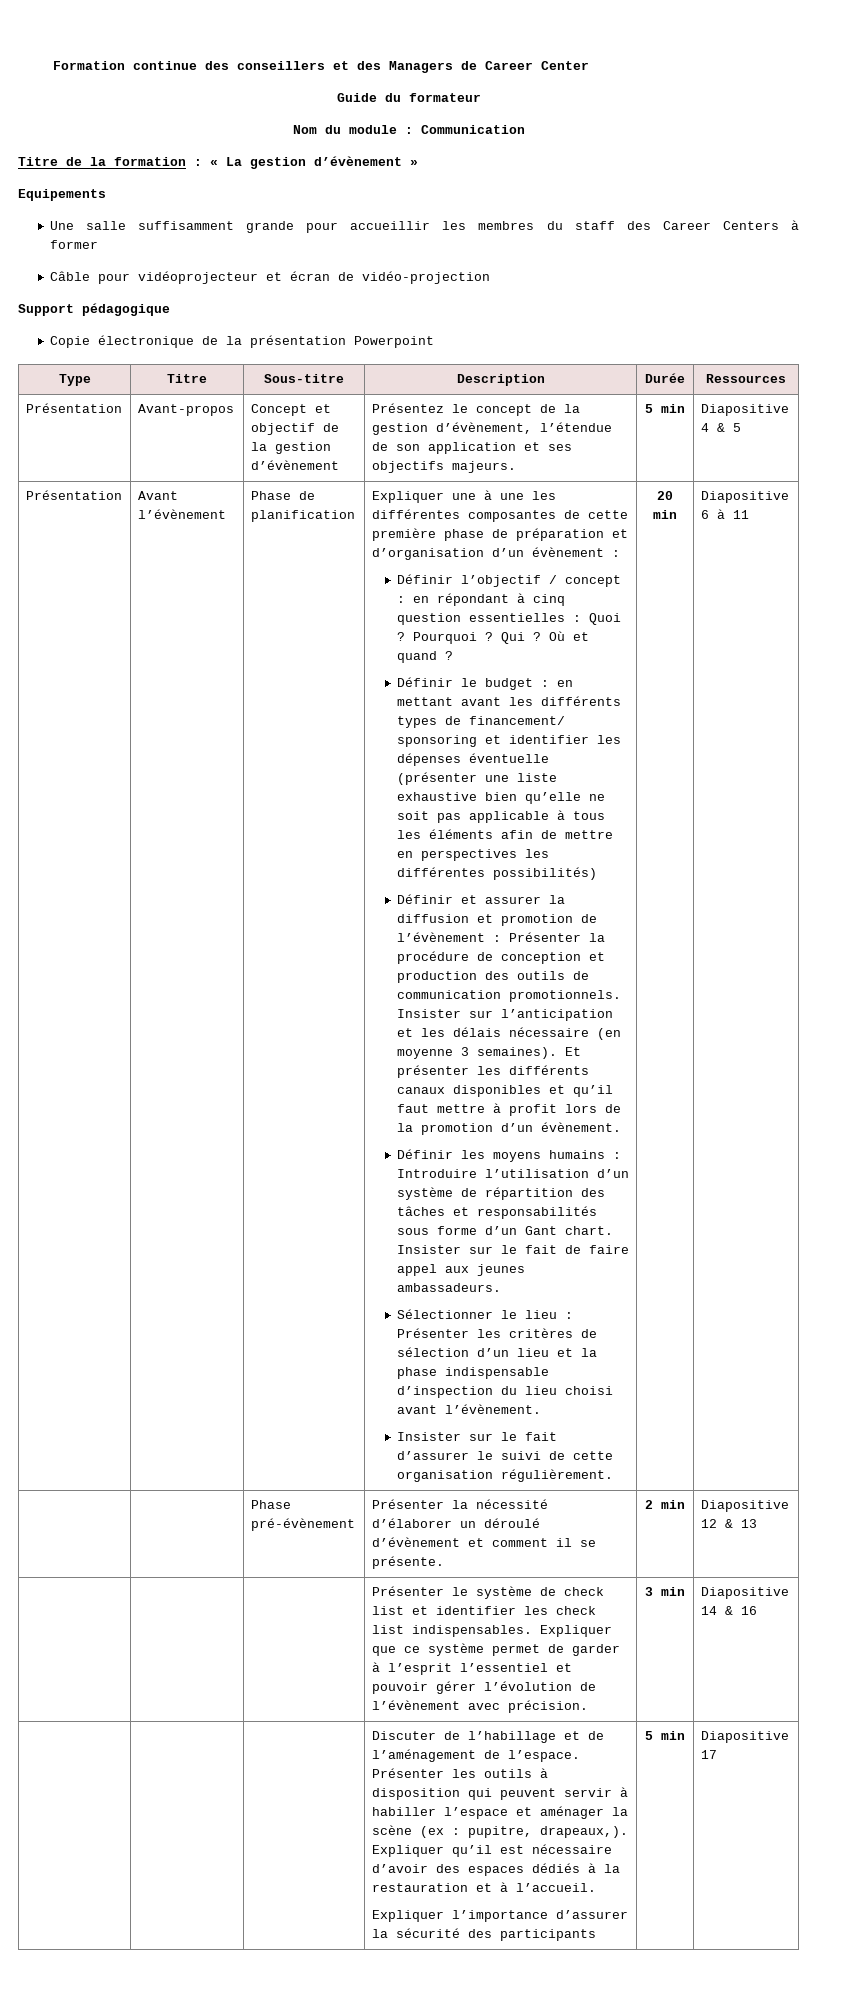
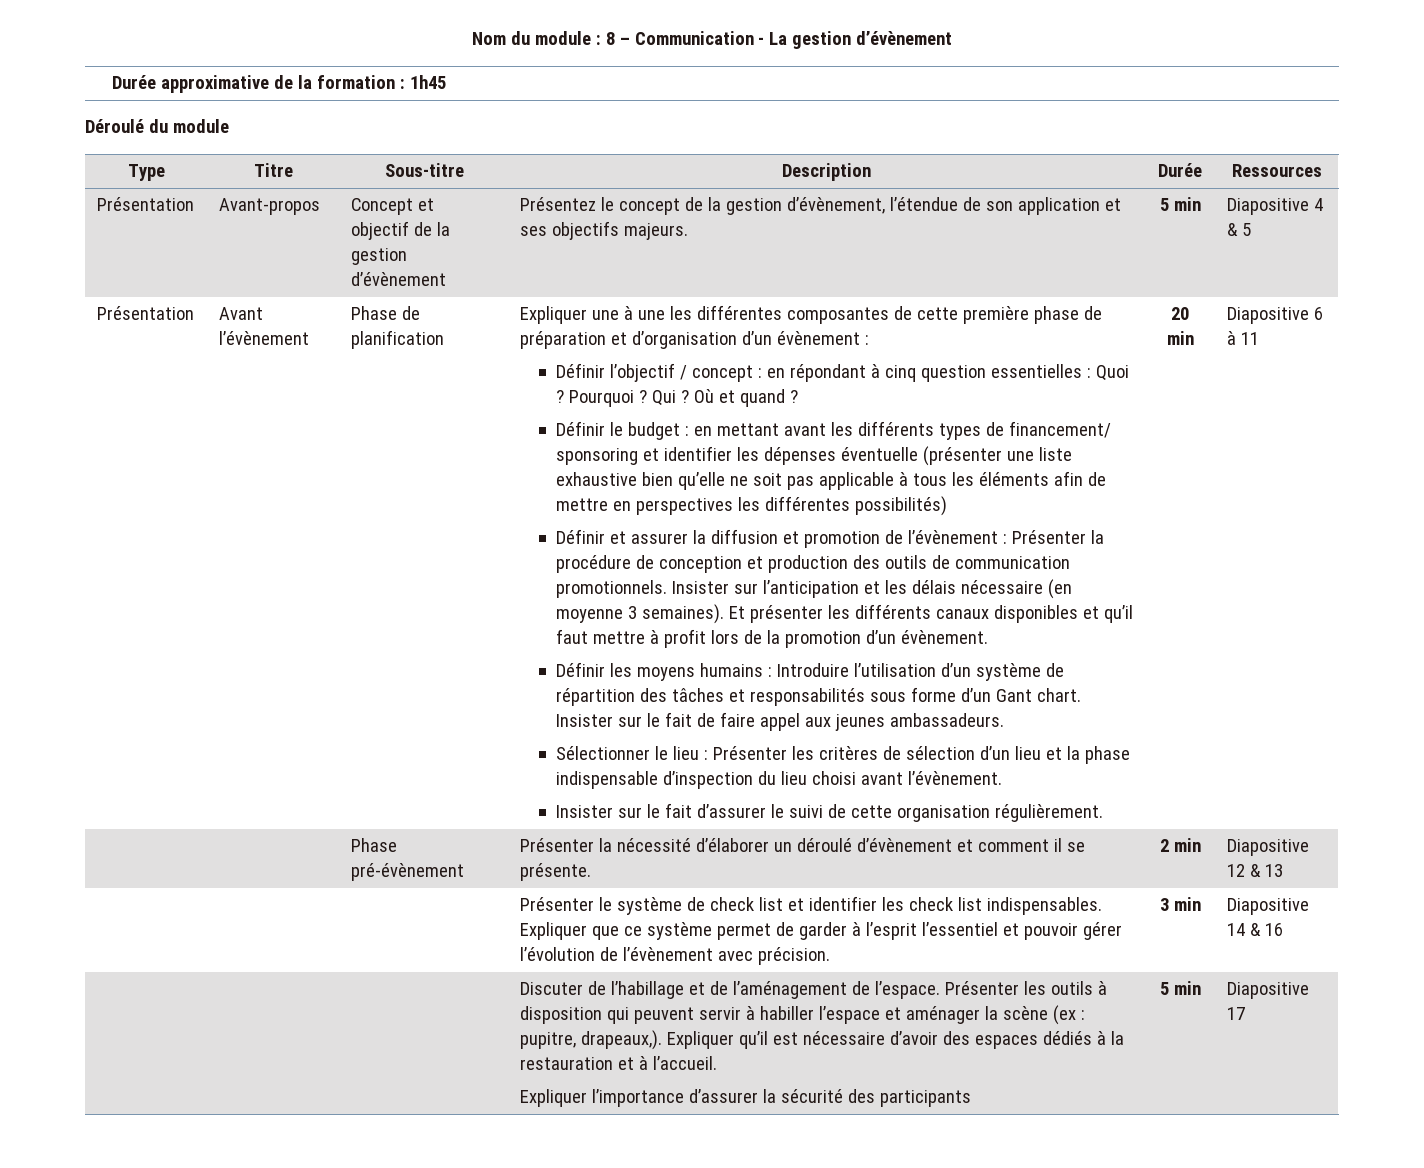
[52,61,589,73] [336,93,481,102] Formation continue des conseillers et des Managers de Career Center // Guide du formateur // -> (471, 38) none
(413, 130) none -> [605,32,630,45] 8 –
[18,156,418,169] [18,189,106,201] [49,220,800,233] [49,240,98,249] [49,271,490,284] [18,303,170,316] [49,335,434,348] // Titre de la formation : « La gestion d’évènement » // Equipements // Une salle suffisamment grande pour accueillir les membres du staff des Career Centers à former // Câble pour vidéoprojecteur et écran de vidéo-projection // Support pédagogique // Copie électronique de la présentation Powerpoint -> [758,31,953,49] [112,75,447,93] [85,119,229,133] - La gestion d’évènement // Durée approximative de la formation : 1h45 // Déroulé du module

